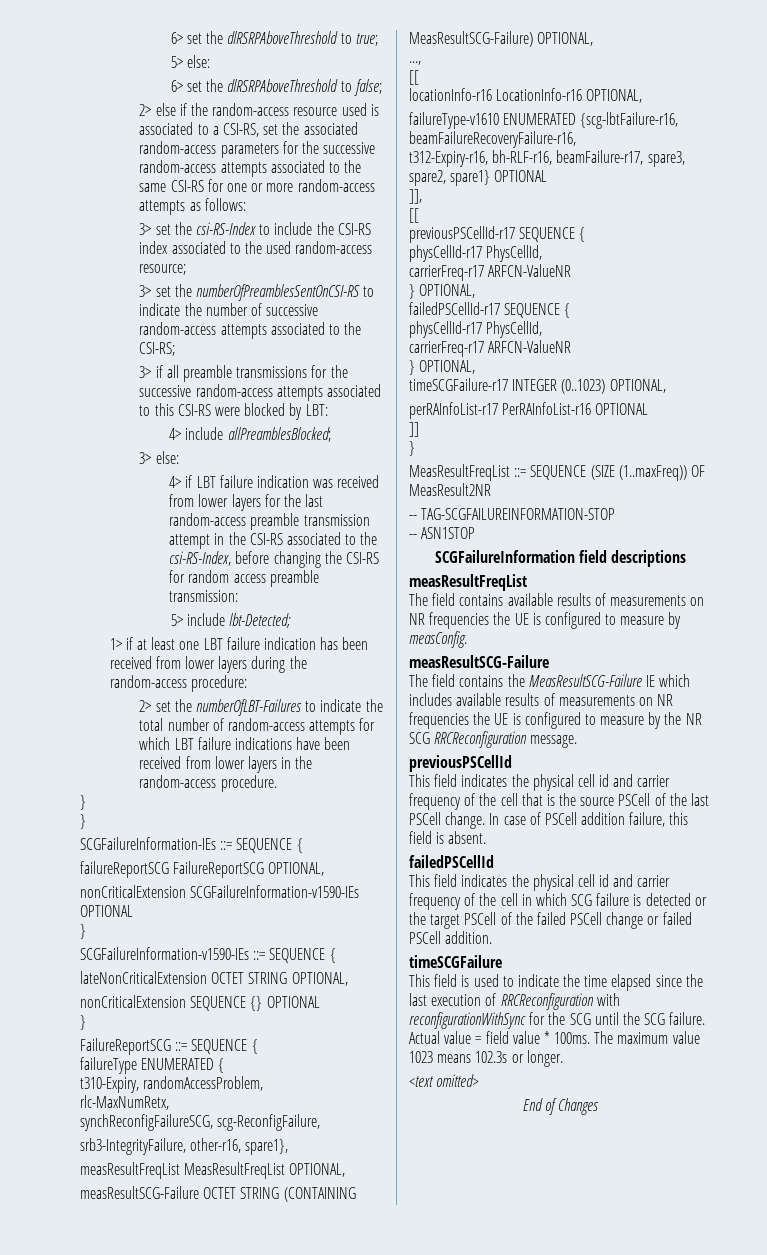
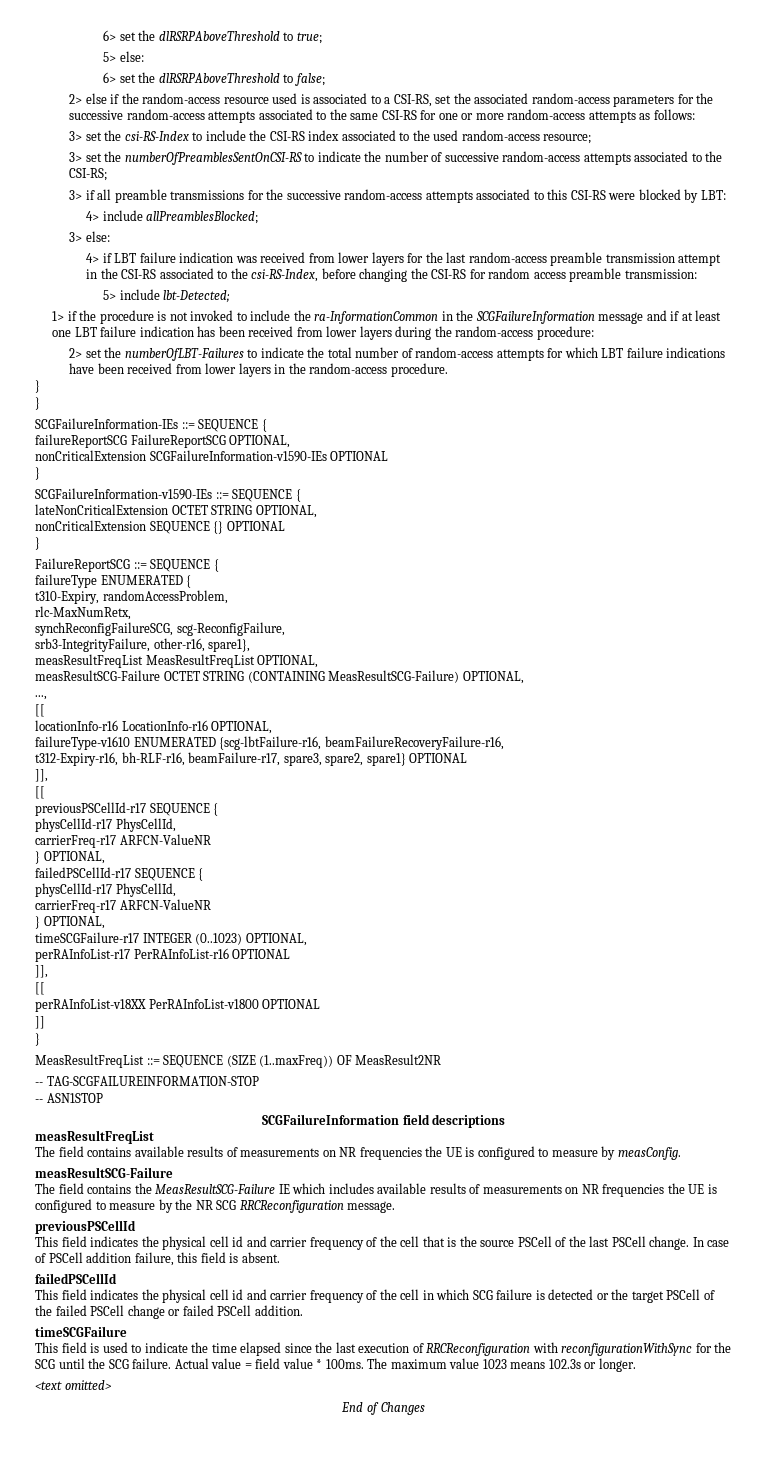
(133, 643) none -> [79,310,680,324] the procedure is not invoked to include the ra-InformationCommon in the SCGFailureInformation message and if
(649, 409) none -> [35,965,48,978] [35,982,45,995] [35,999,321,1012] // ]], // [[ // perRAInfoList-v18XX PerRAInfoList-v1800 OPTIONAL

